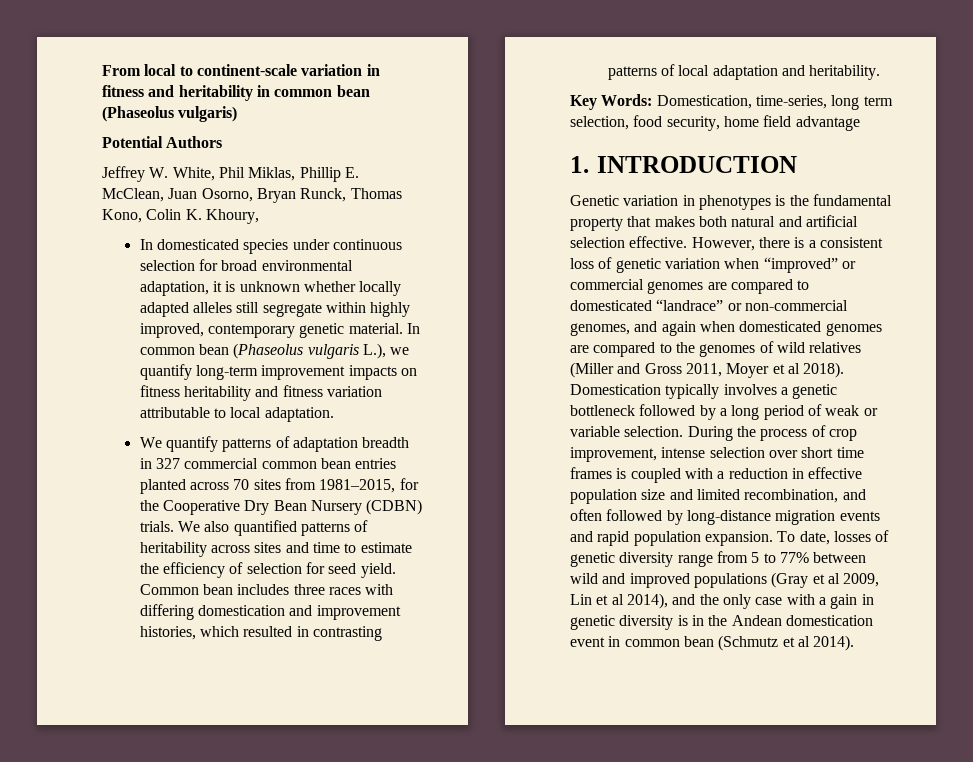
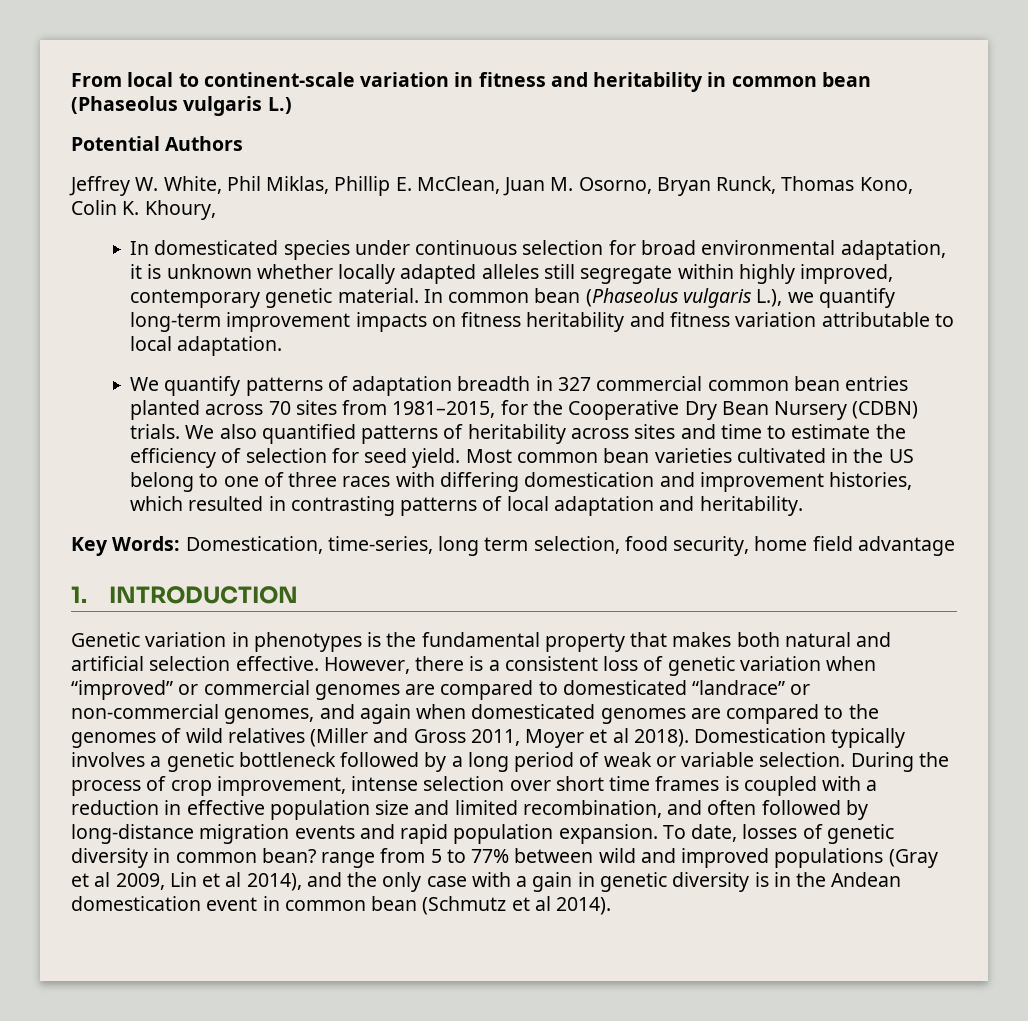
[178,106,238,122] vulgaris) -> [183,96,292,116] vulgaris L.)
(198, 193) none -> [550,177,574,191] M.
[139,584,290,595] Common bean includes -> [465,448,914,463] [130,472,284,492] Most common bean varieties cultivated in the US belong to one of
(674, 559) none -> [153,848,316,863] in common bean?

